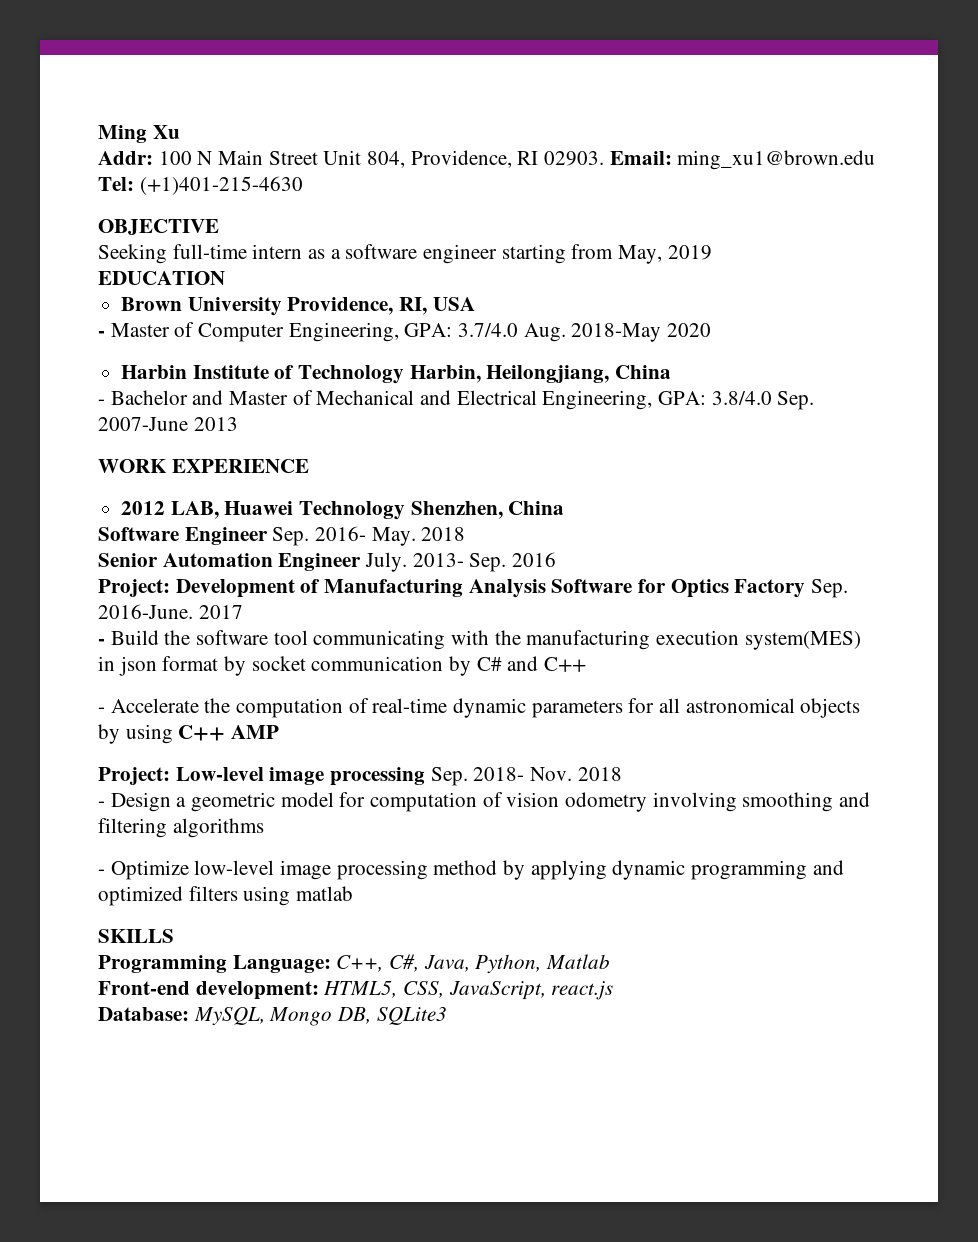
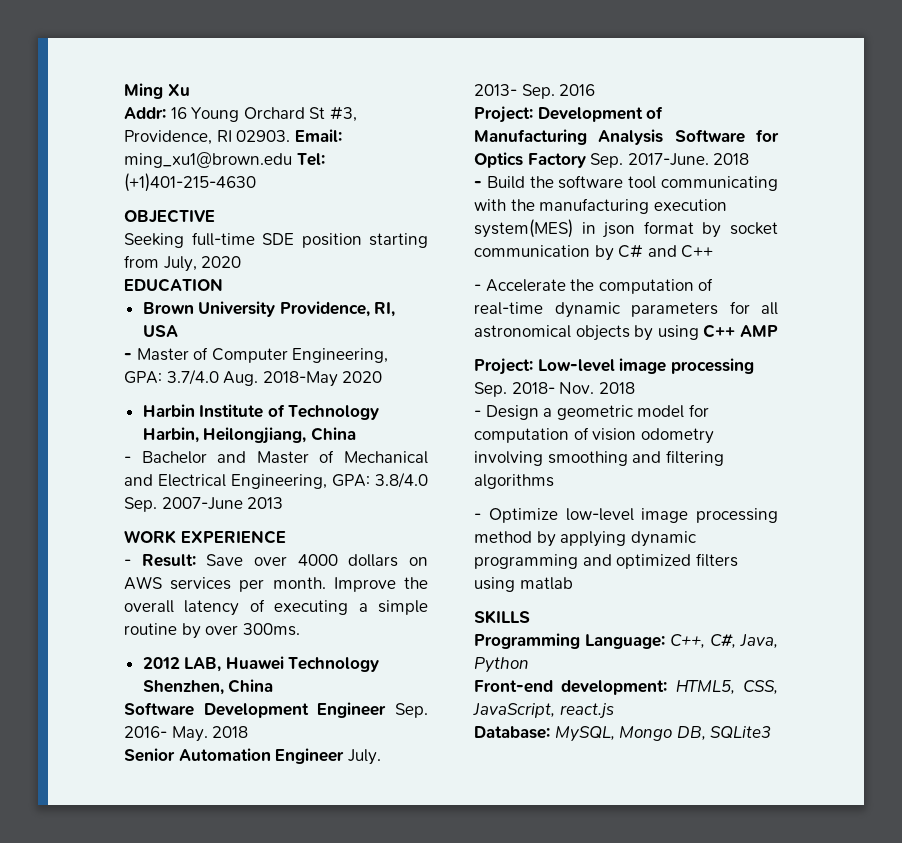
[158,150,406,168] 100 N Main Street Unit 804, -> [170,106,357,122] 16 Young Orchard St #3,
[252,244,712,264] intern as a software engineer starting from May, 2019 -> [262,233,428,248] [124,255,242,272] SDE position starting from July, 2020
(309, 466) none -> [124,554,428,567] [124,576,428,592] [124,599,428,616] [124,623,300,639] // - Result: Save over 4000 dollars on AWS services per month. Improve the overall latency of executing a simple routine by over 300ms.
(179, 534) none -> [203,703,309,718] Development
[98,604,243,619] 2016-June. 2017 -> [627,153,750,166] 2017-June. 2018
[475,954,611,974] Python, Matlab -> [474,657,529,673] Python

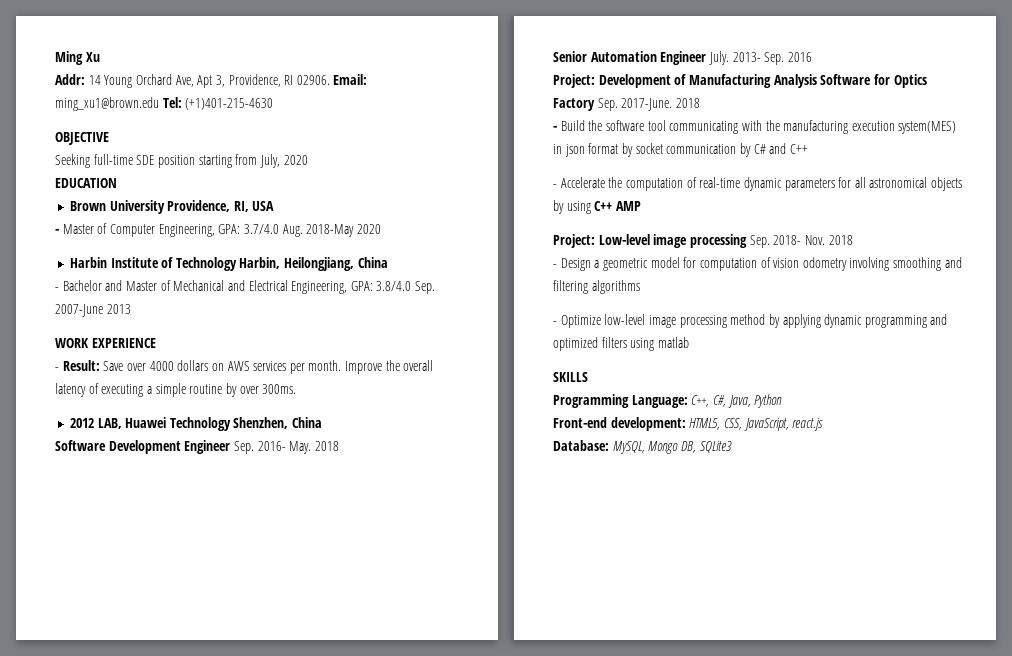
[170,107,187,119] 16 -> [88,75,101,85] 14
[309,106,357,122] St #3, -> [175,75,225,88] Ave, Apt 3,
[236,130,291,142] 02903. -> [296,75,330,85] 02906.

